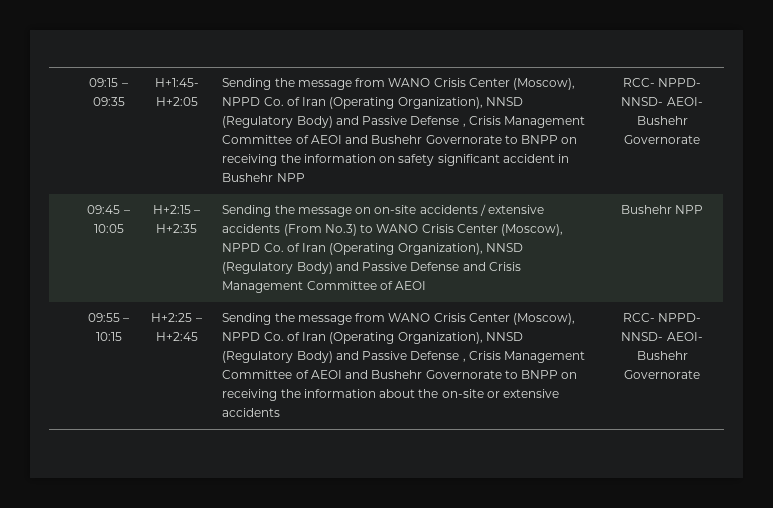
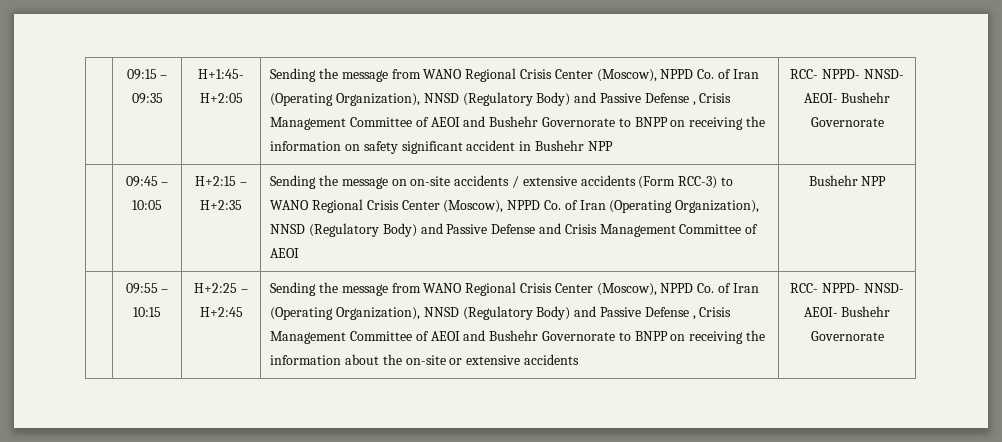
(431, 82) none -> [465,68,517,82] Regional
[283,224,357,236] (From No.3) -> [638,176,718,189] (Form RCC-3)
(419, 228) none -> [312,199,364,213] Regional
(431, 317) none -> [465,282,517,296] Regional

